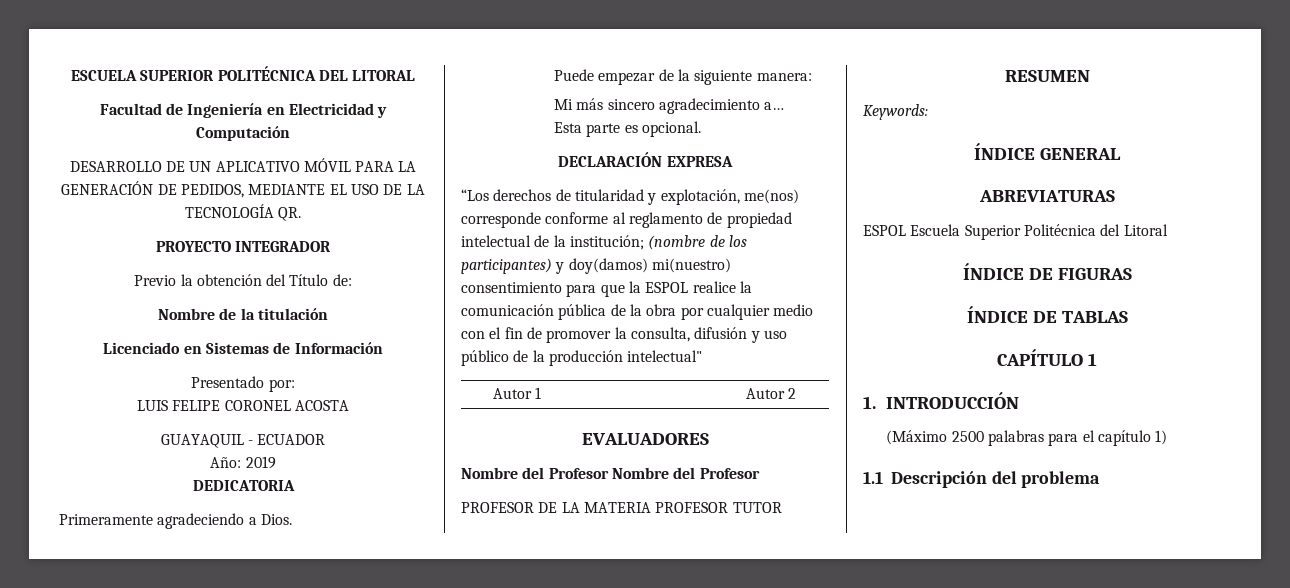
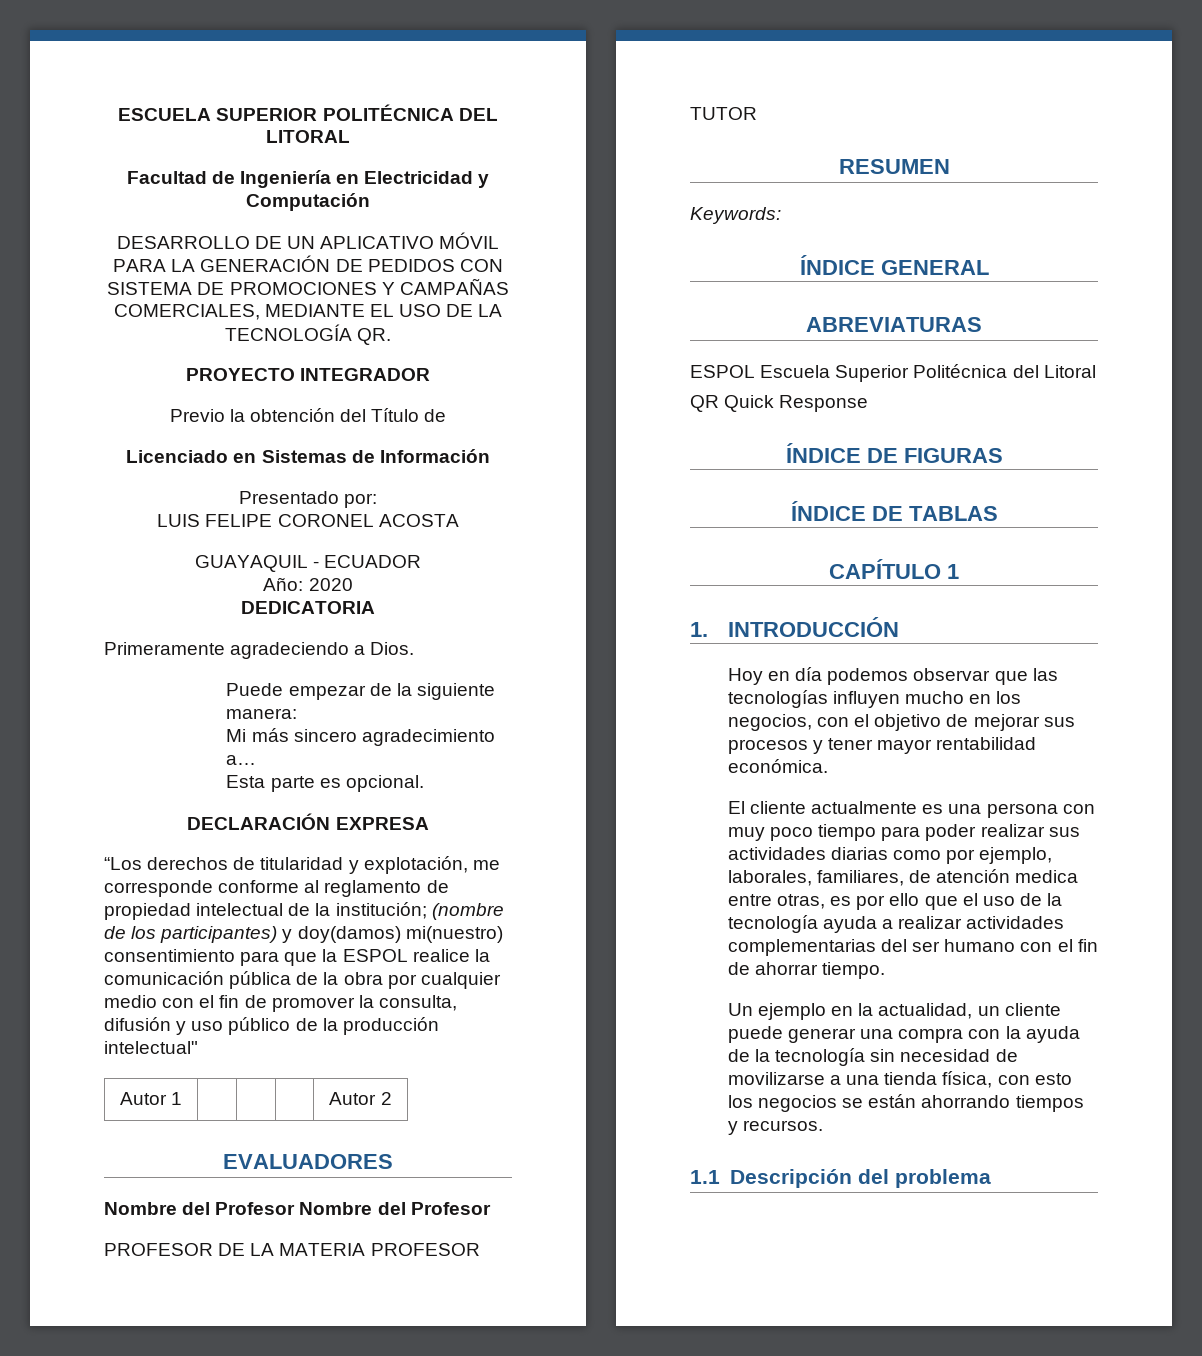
[181,184,245,198] PEDIDOS, -> [367,259,503,272] [107,278,509,295] [113,304,260,320] PEDIDOS CON SISTEMA DE PROMOCIONES Y CAMPAÑAS COMERCIALES,
[332,274,352,286] [158,308,328,320] de: // Nombre de la titulación -> [424,409,447,422] de
[245,456,276,469] 2019 -> [308,578,353,591] 2020
[743,189,799,204] me(nos) -> [472,860,500,870] me
(1168, 230) none -> [690,395,869,412] // QR Quick Response
[886,430,1168,446] (Máximo 2500 palabras para el capítulo 1) -> [727,667,1058,685] [727,690,1022,708] [727,714,1075,731] [727,737,1037,754] [727,759,828,773] [727,801,1095,818] [727,824,1080,841] [727,847,1053,864] [727,869,1079,886] [727,893,1063,910] [727,915,1065,933] [727,939,1098,956] [727,962,886,979] [727,1003,1061,1020] [727,1026,1080,1043] [727,1048,1018,1066] [727,1071,1072,1088] [727,1094,1084,1112] [727,1120,824,1135] Hoy en día podemos observar que las tecnologías influyen mucho en los negocios, con el objetivo de mejorar sus procesos y tener mayor rentabilidad económica. // El cliente actualmente es una persona con muy poco tiempo para poder realizar sus actividades diarias como por ejemplo, laborales, familiares, de atención medica entre otras, es por ello que el uso de la tecnología ayuda a realizar actividades complementarias del ser humano con el fin de ahorrar tiempo. // Un ejemplo en la actualidad, un cliente puede generar una compra con la ayuda de la tecnología sin necesidad de movilizarse a una tienda física, con esto los negocios se están ahorrando tiempos y recursos.

